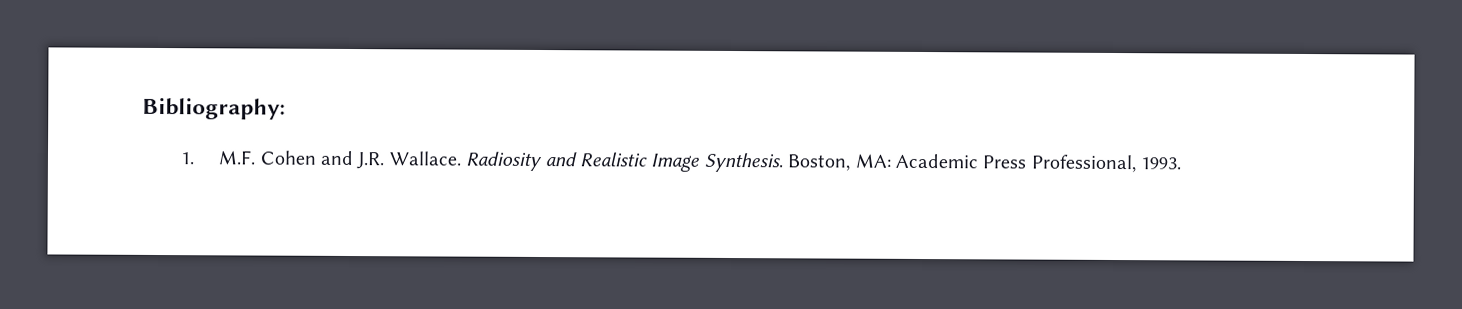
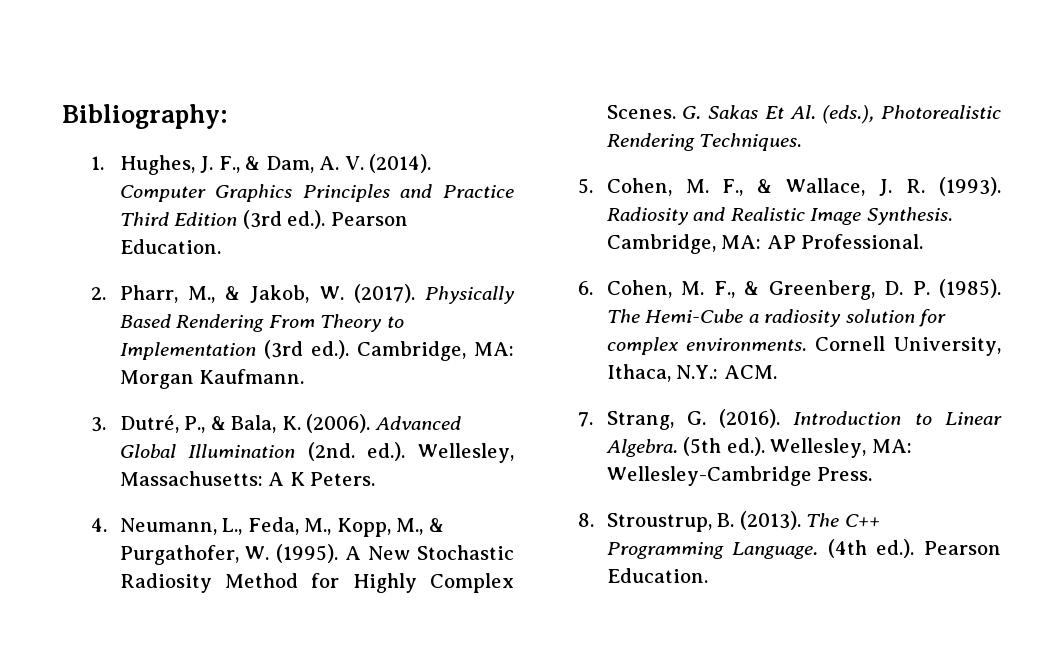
[218,150,462,170] M.F. Cohen and J.R. Wallace. -> [119,154,432,175] [119,184,514,202] [119,210,408,229] [119,239,221,254] [90,284,515,304] [119,314,404,332] [119,340,514,361] [119,369,305,389] [90,414,461,433] [119,442,515,463] [119,471,376,486] [90,517,444,537] [119,544,514,565] [119,573,514,593] [606,105,1001,124] [606,133,802,151] [577,177,1001,196] Hughes, J. F., & Dam, A. V. (2014). Computer Graphics Principles and Practice Third Edition (3rd ed.). Pearson Education. // 2. Pharr, M., & Jakob, W. (2017). Physically Based Rendering From Theory to Implementation (3rd ed.). Cambridge, MA: Morgan Kaufmann. // 3. Dutré, P., & Bala, K. (2006). Advanced Global Illumination (2nd. ed.). Wellesley, Massachusetts: A K Peters. // 4. Neumann, L., Feda, M., Kopp, M., & Purgathofer, W. (1995). A New Stochastic Radiosity Method for Highly Complex Scenes. G. Sakas Et Al. (eds.), Photorealistic Rendering Techniques. // 5. Cohen, M. F., & Wallace, J. R. (1993).
[787,153,1182,173] Boston, MA: Academic Press Professional, 1993. -> [606,234,924,254] [577,279,1001,300] [606,309,947,327] [606,336,1001,356] [606,364,777,382] [577,409,1002,430] [605,437,912,458] [606,466,873,486] [577,511,880,532] [606,539,1001,559] [606,568,708,583] Cambridge, MA: AP Professional. // 6. Cohen, M. F., & Greenberg, D. P. (1985). The Hemi-Cube a radiosity solution for complex environments. Cornell University, Ithaca, N.Y.: ACM. // 7. Strang, G. (2016). Introduction to Linear Algebra. (5th ed.). Wellesley, MA: Wellesley-Cambridge Press. // 8. Stroustrup, B. (2013). The C++ Programming Language. (4th ed.). Pearson Education.

